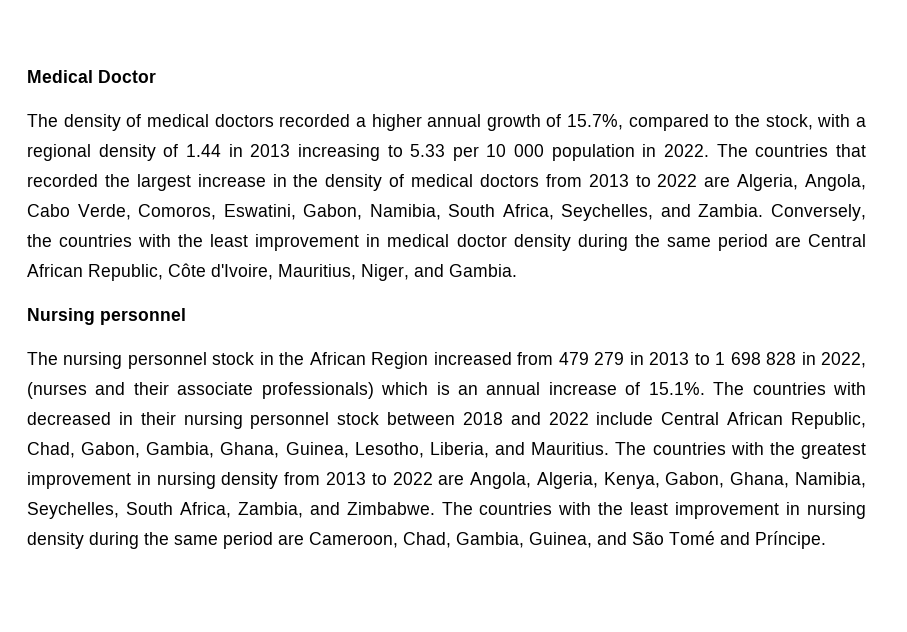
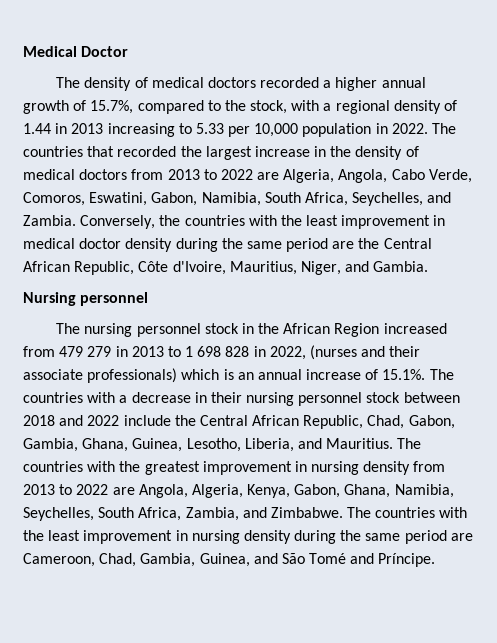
[486,144,545,157] 10 000 -> [254,123,299,137] 10,000
(801, 241) none -> [358,238,380,249] the
[27,412,111,425] decreased -> [119,392,191,403] a decrease
(654, 418) none -> [174,415,196,426] the

